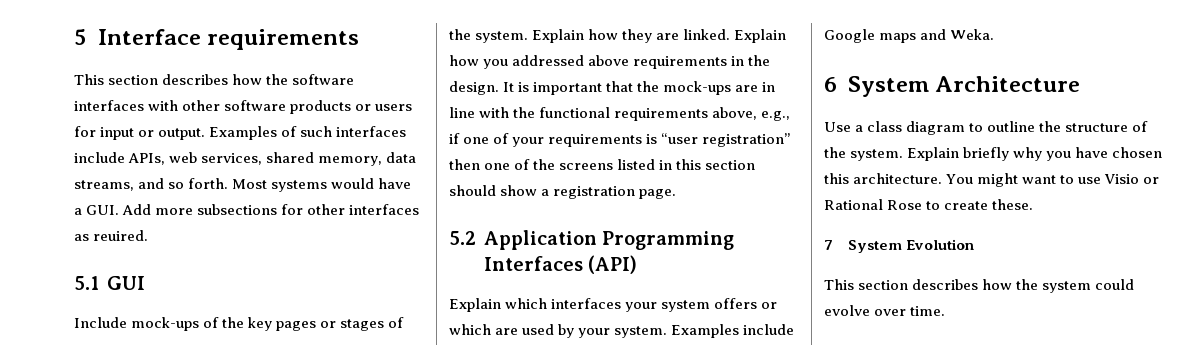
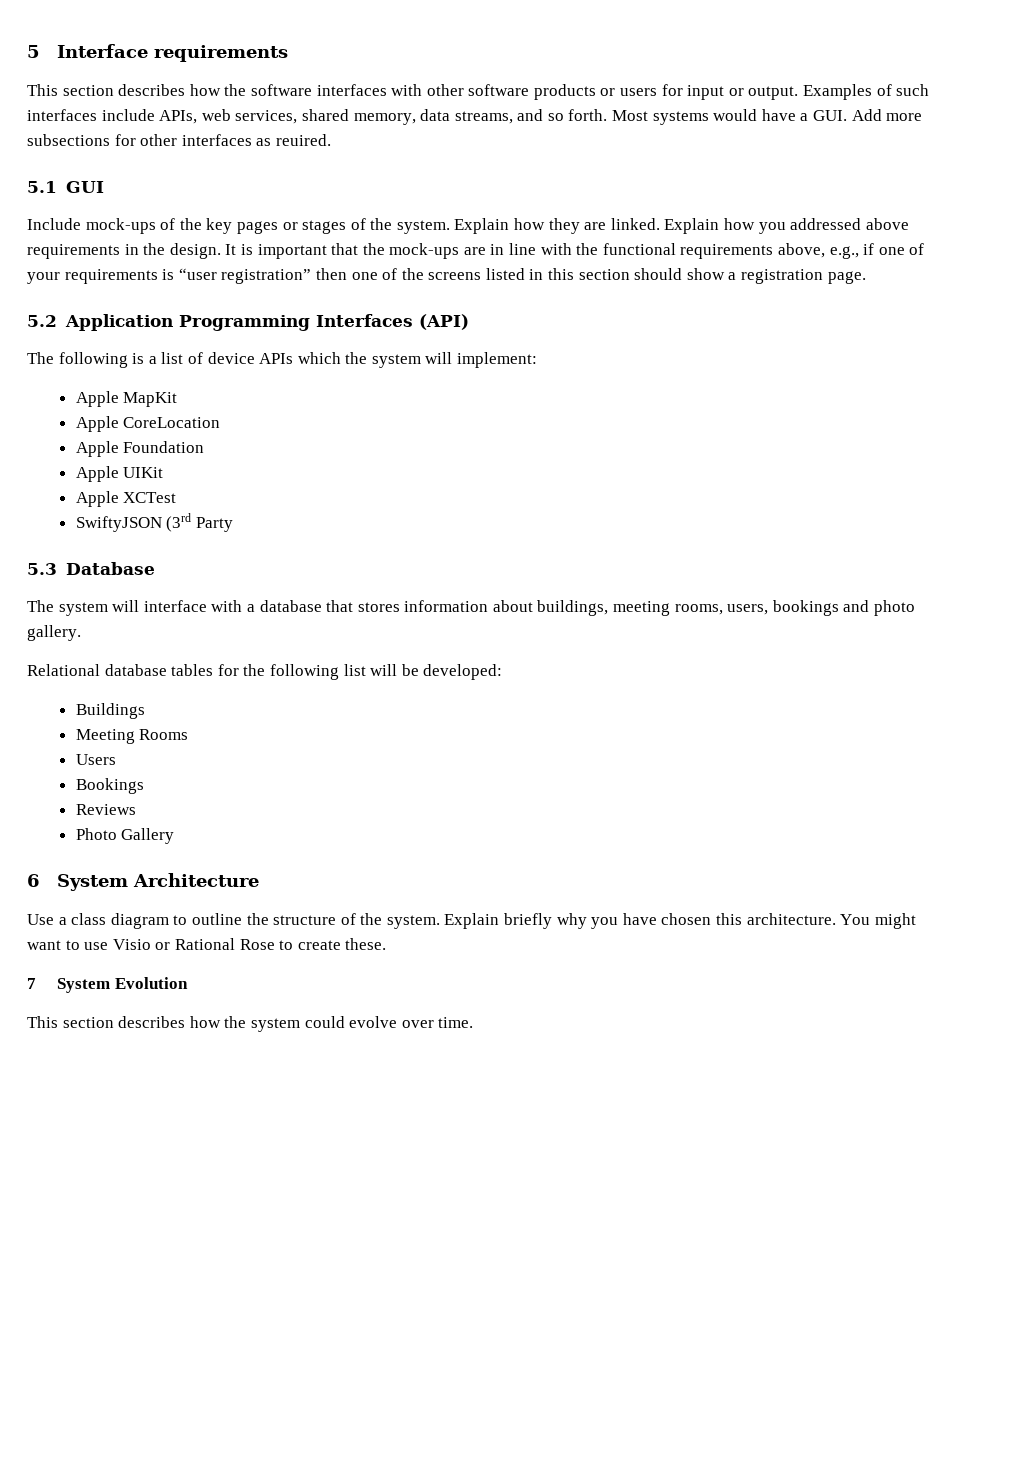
[449,298,778,312] [449,324,795,338] [824,29,995,43] Explain which interfaces your system offers or which are used by your system. Examples include Google maps and Weka. -> [27,352,538,368] [75,391,178,407] [75,416,221,432] [75,441,205,457] [75,466,164,482] [75,491,177,507] [75,513,233,532] [27,562,155,575] [27,600,916,616] [27,625,81,641] [27,664,503,680] [75,703,145,719] [75,729,189,744] [75,754,116,765] [75,778,144,794] [75,804,136,815] [75,828,175,844] The following is a list of device APIs which the system will implement: // Apple MapKit // Apple CoreLocation // Apple Foundation // Apple UIKit // Apple XCTest // SwiftyJSON (3rd Party // 5.3 Database // The system will interface with a database that stores information about buildings, meeting rooms, users, bookings and photo gallery. // Relational database tables for the following list will be developed: // Buildings // Meeting Rooms // Users // Bookings // Reviews // Photo Gallery

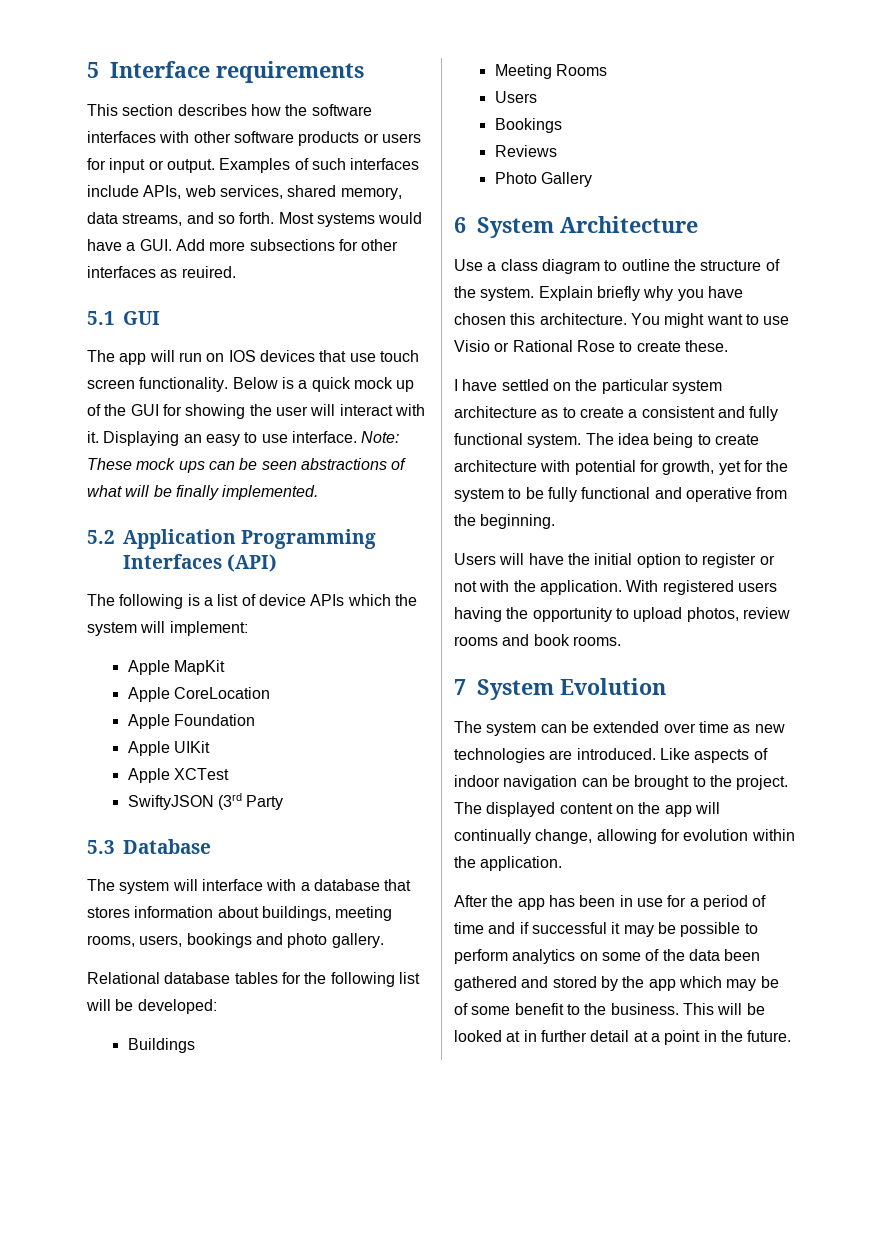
[27,218,909,234] [27,243,925,259] [27,268,866,284] Include mock-ups of the key pages or stages of the system. Explain how they are linked. Explain how you addressed above requirements in the design. It is important that the mock-ups are in line with the functional requirements above, e.g., if one of your requirements is “user registration” then one of the screens listed in this section should show a registration page. -> [87,350,419,365] [87,377,415,392] [87,404,425,419] [87,431,400,446] [87,458,407,473] [87,485,319,500] The app will run on IOS devices that use touch screen functionality. Below is a quick mock up of the GUI for showing the user will interact with it. Displaying an easy to use interface. Note: These mock ups can be seen abstractions of what will be finally implemented.
[27,977,188,993] [27,1016,474,1032] 7 System Evolution // This section describes how the system could evolve over time. -> [454,379,722,394] [454,406,779,421] [454,433,759,448] [454,460,789,475] [454,487,788,502] [454,514,556,529] [454,553,775,568] [454,580,777,595] [454,607,790,622] [454,634,621,646] [454,678,667,700] [454,721,785,736] [454,748,768,763] [454,775,789,790] [454,802,720,817] [454,829,795,844] [454,856,563,871] [454,895,767,910] [454,922,758,937] [454,949,761,964] [454,976,779,991] [454,1003,765,1015] [454,1030,792,1045] I have settled on the particular system architecture as to create a consistent and fully functional system. The idea being to create architecture with potential for growth, yet for the system to be fully functional and operative from the beginning. // Users will have the initial option to register or not with the application. With registered users having the opportunity to upload photos, review rooms and book rooms. // 7 System Evolution // The system can be extended over time as new technologies are introduced. Like aspects of indoor navigation can be brought to the project. The displayed content on the app will continually change, allowing for evolution within the application. // After the app has been in use for a period of time and if successful it may be possible to perform analytics on some of the data been gathered and stored by the app which may be of some benefit to the business. This will be looked at in further detail at a point in the future.

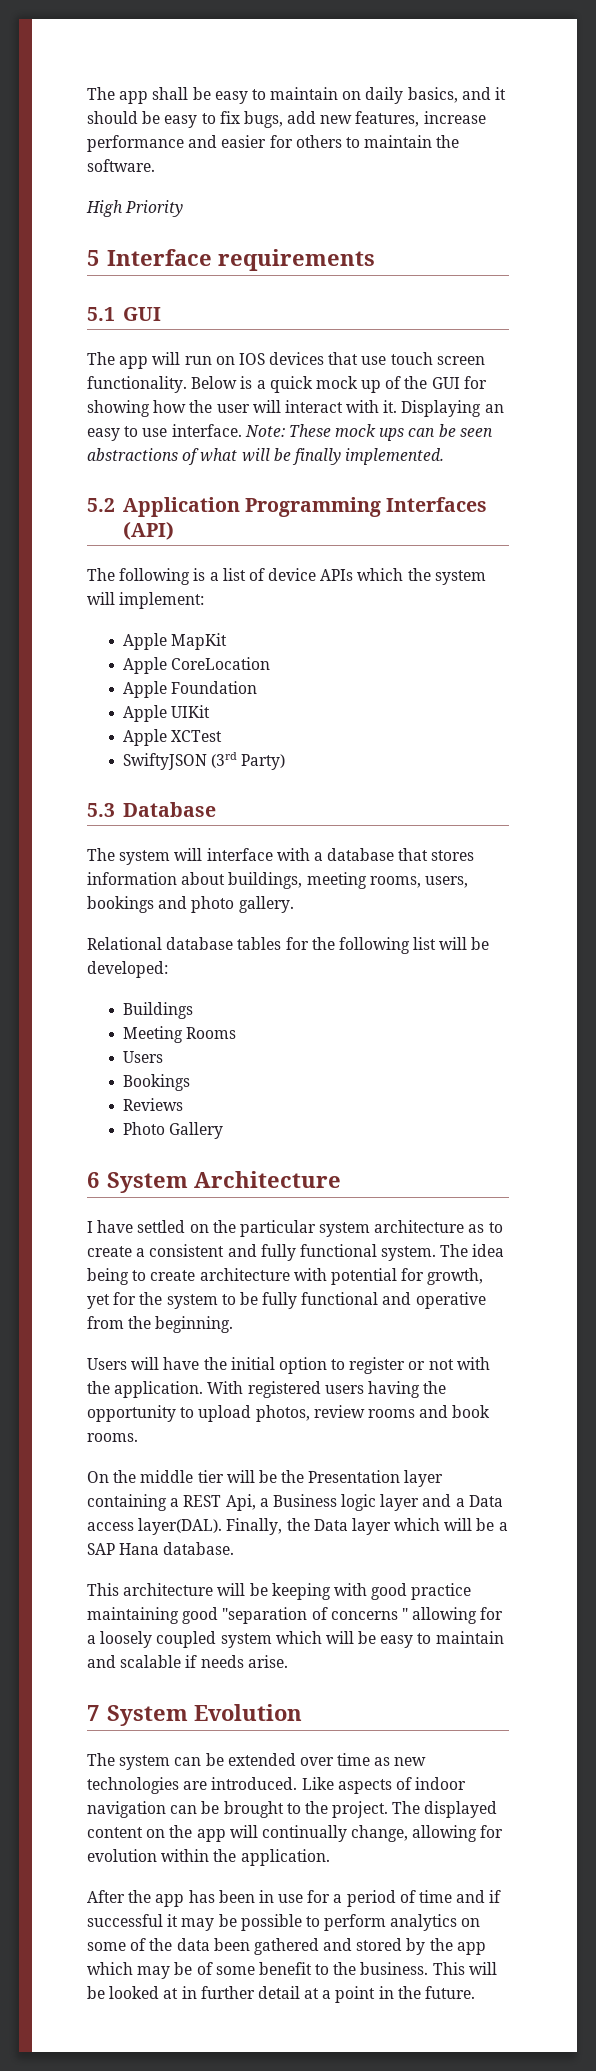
[87,61,365,83] [87,104,372,116] [87,131,421,146] [87,158,420,173] [87,185,402,200] [87,212,423,227] [87,239,399,251] [87,266,236,278] 5 Interface requirements // This section describes how the software interfaces with other software products or users for input or output. Examples of such interfaces include APIs, web services, shared memory, data streams, and so forth. Most systems would have a GUI. Add more subsections for other interfaces as reuired. -> [87,87,507,104] [87,111,486,128] [87,135,460,152] [87,159,155,172] [86,200,184,217] [87,249,375,271] The app shall be easy to maintain on daily basics, and it should be easy to fix bugs, add new features, increase performance and easier for others to maintain the software. // High Priority // 5 Interface requirements
(246, 411) none -> [153,400,187,413] how
[246,795,284,810] Party -> [240,754,285,770] Party)
[454,259,780,274] [454,286,743,301] [454,313,790,328] [454,340,728,352] // Use a class diagram to outline the structure of the system. Explain briefly why you have chosen this architecture. You might want to use Visio or Rational Rose to create these. -> (341, 1179) none
(621, 641) none -> [87,1470,444,1487] [87,1494,503,1511] [87,1518,508,1535] [87,1542,235,1555] [87,1583,472,1600] [87,1607,504,1624] [87,1631,504,1648] [87,1655,288,1668] // On the middle tier will be the Presentation layer containing a REST Api, a Business logic layer and a Data access layer(DAL). Finally, the Data layer which will be a SAP Hana database. // This architecture will be keeping with good practice maintaining good "separation of concerns " allowing for a loosely coupled system which will be easy to maintain and scalable if needs arise.

